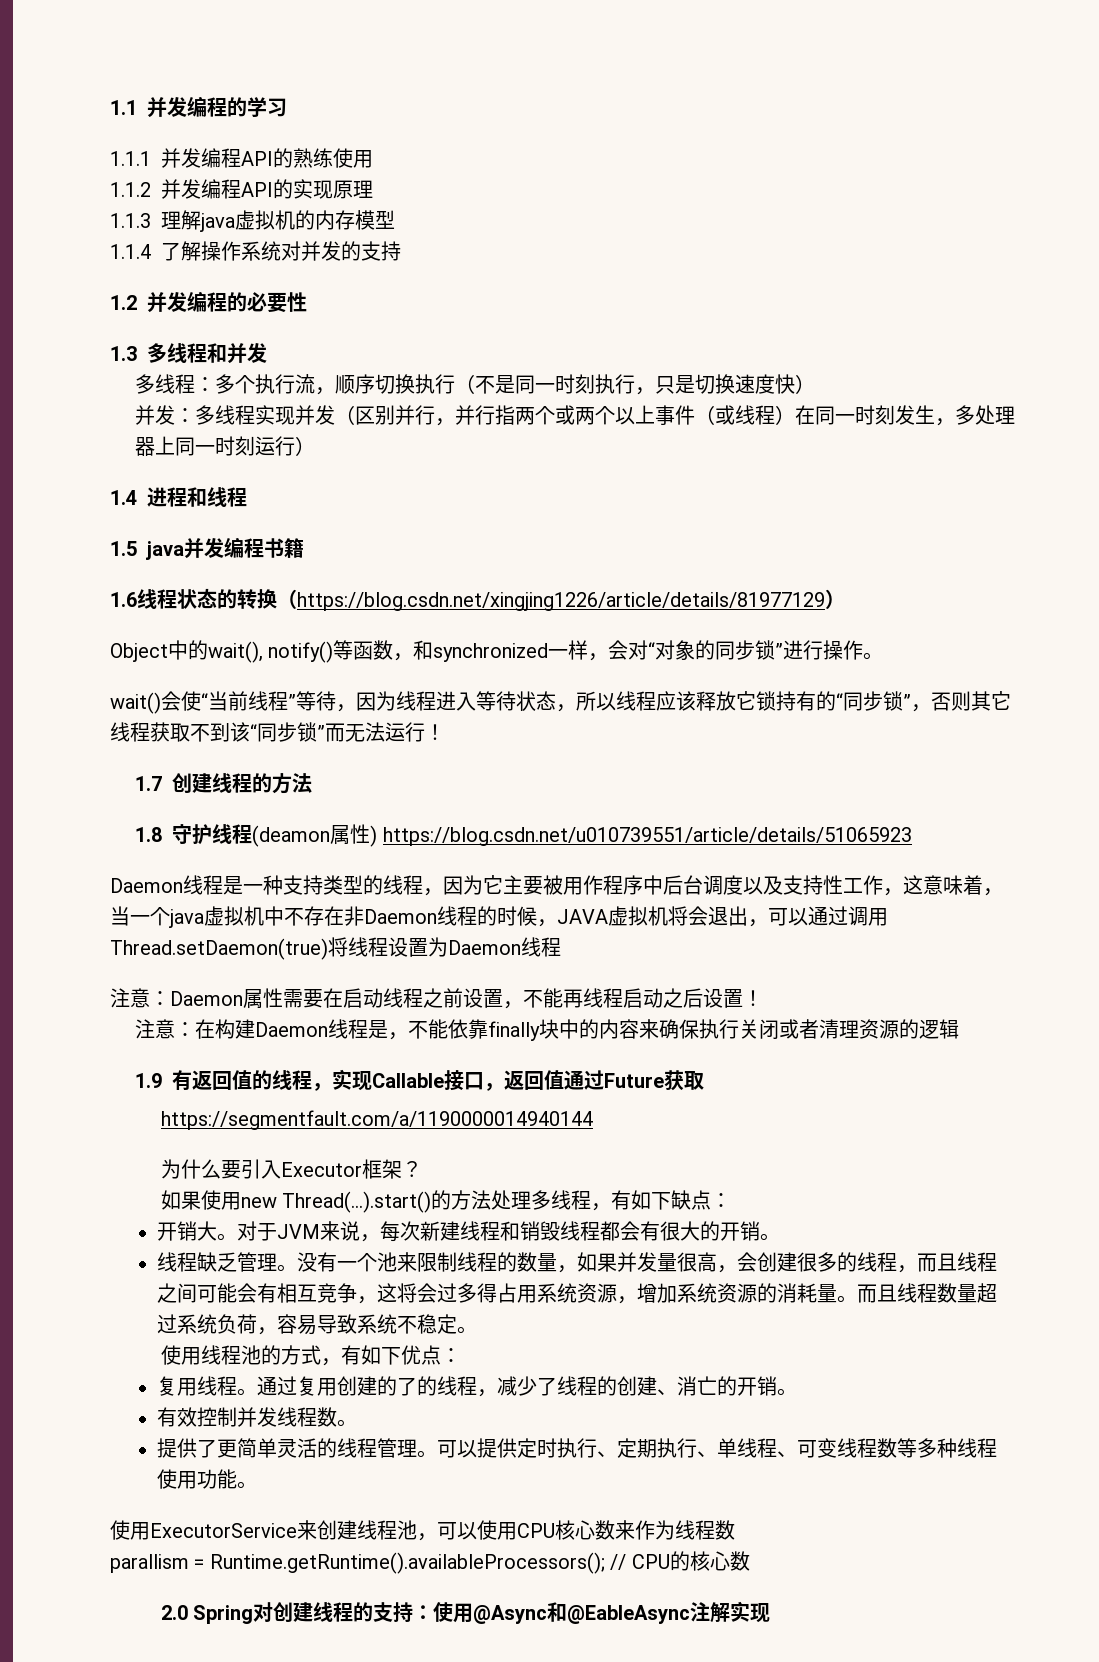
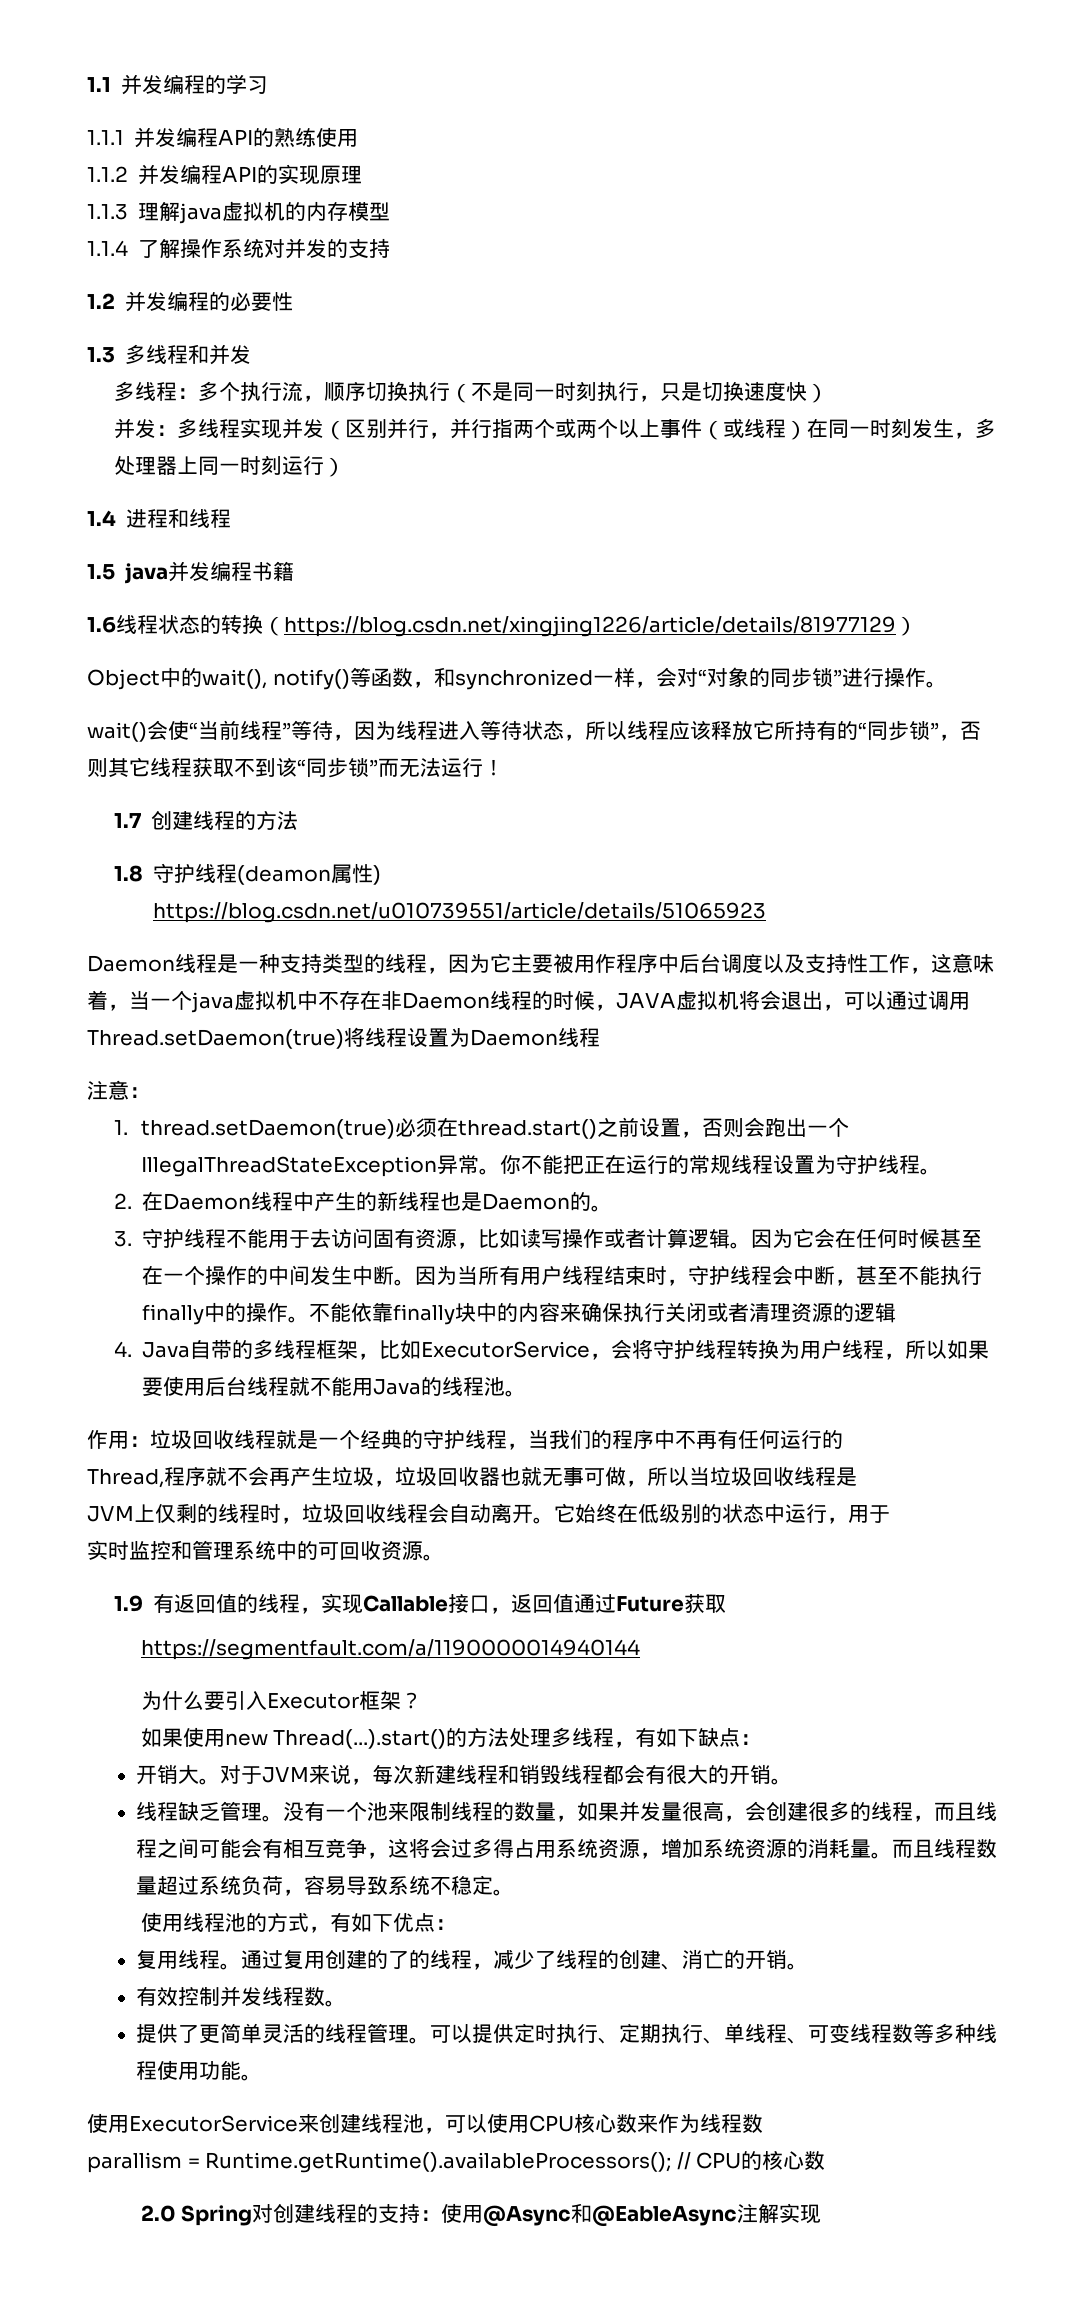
[756,691,776,711] 锁 -> [774,721,795,740] 所
[170,988,763,1009] [135,1019,409,1040] Daemon属性需要在启动线程之前设置，不能再线程启动之后设置！ // 注意：在构建Daemon线程是， -> [113,1117,849,1139] [140,1154,941,1177] [113,1191,613,1212] [113,1228,983,1249] [142,1265,983,1286] [142,1302,310,1325] // 1. thread.setDaemon(true)必须在thread.start()之前设置，否则会跑出一个IllegalThreadStateException异常。你不能把正在运行的常规线程设置为守护线程。 // 2.在Daemon线程中产生的新线程也是Daemon的。 // 3.守护线程不能用于去访问固有资源，比如读写操作或者计算逻辑。因为它会在任何时候甚至在一个操作的中间发生中断。因为当所有用户线程结束时，守护线程会中断，甚至不能执行finally中的操作。
(960, 1029) none -> [113,1339,990,1360] [142,1376,527,1397] [87,1429,843,1450] [87,1466,857,1488] [87,1503,890,1524] [87,1540,444,1561] // 4. Java自带的多线程框架，比如ExecutorService，会将守护线程转换为用户线程，所以如果要使用后台线程就不能用Java的线程池。 // 作用：垃圾回收线程就是一个经典的守护线程，当我们的程序中不再有任何运行的 // Thread,程序就不会再产生垃圾，垃圾回收器也就无事可做，所以当垃圾回收线程是 // JVM上仅剩的线程时，垃圾回收线程会自动离开。它始终在低级别的状态中运行，用于 // 实时监控和管理系统中的可回收资源。

